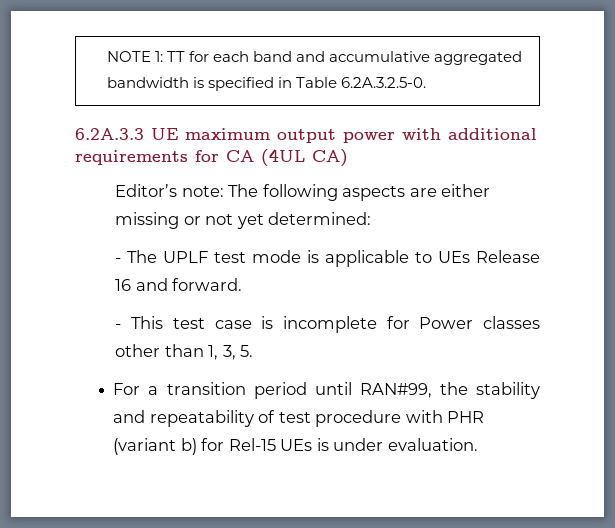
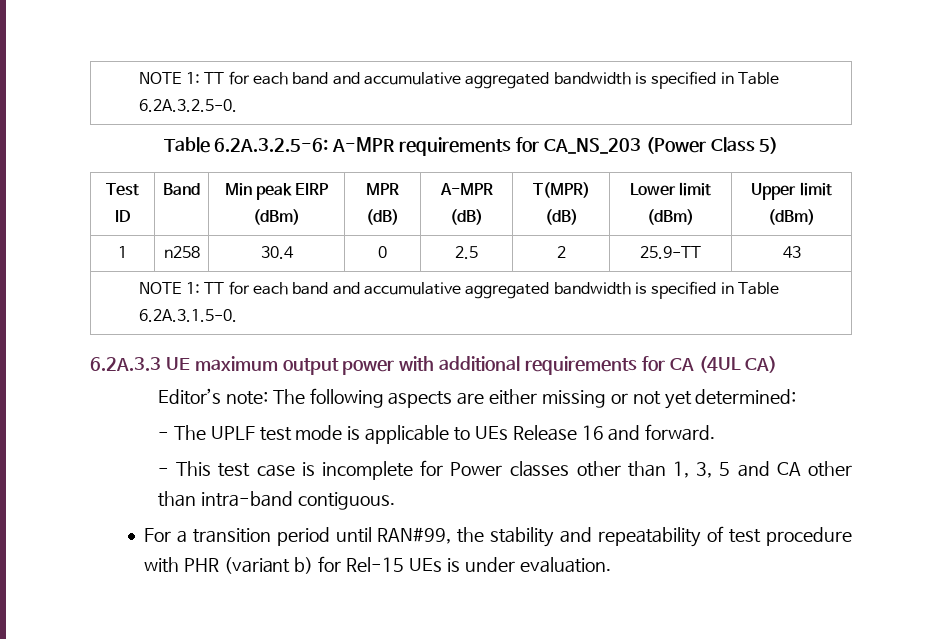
(427, 82) none -> [163,137,779,156] [106,183,140,196] [114,210,131,222] [163,183,200,195] [224,183,330,200] [253,209,300,225] [366,183,399,195] [366,209,399,225] [439,183,493,195] [450,209,483,225] [532,182,590,198] [544,209,578,225] [629,182,712,196] [647,209,694,225] [751,182,832,200] [768,209,815,225] [118,246,127,258] [163,246,200,258] [260,246,294,259] [378,246,387,258] [455,246,478,259] [556,246,566,258] [640,246,701,259] [782,246,801,258] [138,281,779,299] [138,309,237,322] // Table 6.2A.3.2.5-6: A-MPR requirements for CA_NS_203 (Power Class 5) // Test ID | Band | Min peak EIRP (dBm) | MPR (dB) | A-MPR (dB) | T(MPR) (dB) | Lower limit (dBm) | Upper limit (dBm) // 1 | n258 | 30.4 | 0 | 2.5 | 2 | 25.9-TT | 43 // NOTE 1: TT for each band and accumulative aggregated bandwidth is specified in Table 6.2A.3.1.5-0.
[240,345,254,357] 5. -> [719,461,853,477] [157,491,395,510] 5 and CA other than intra-band contiguous.

